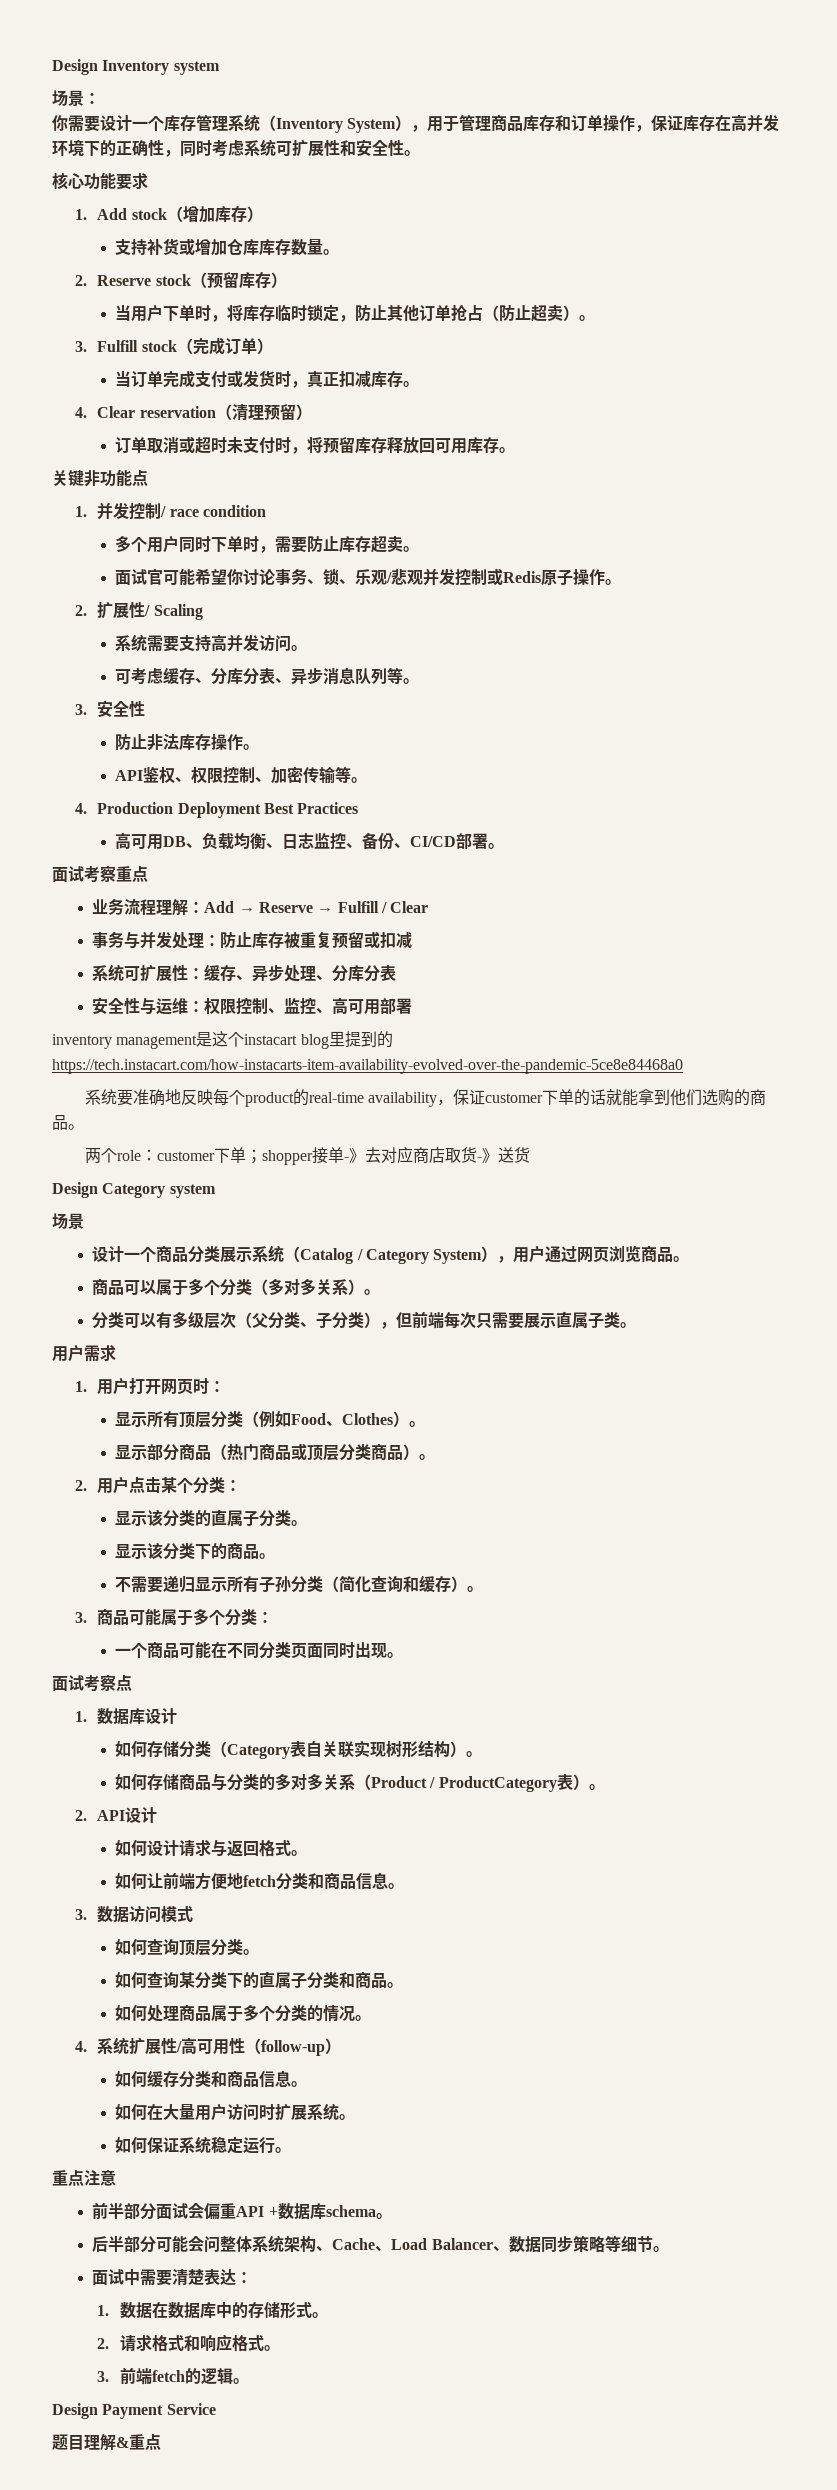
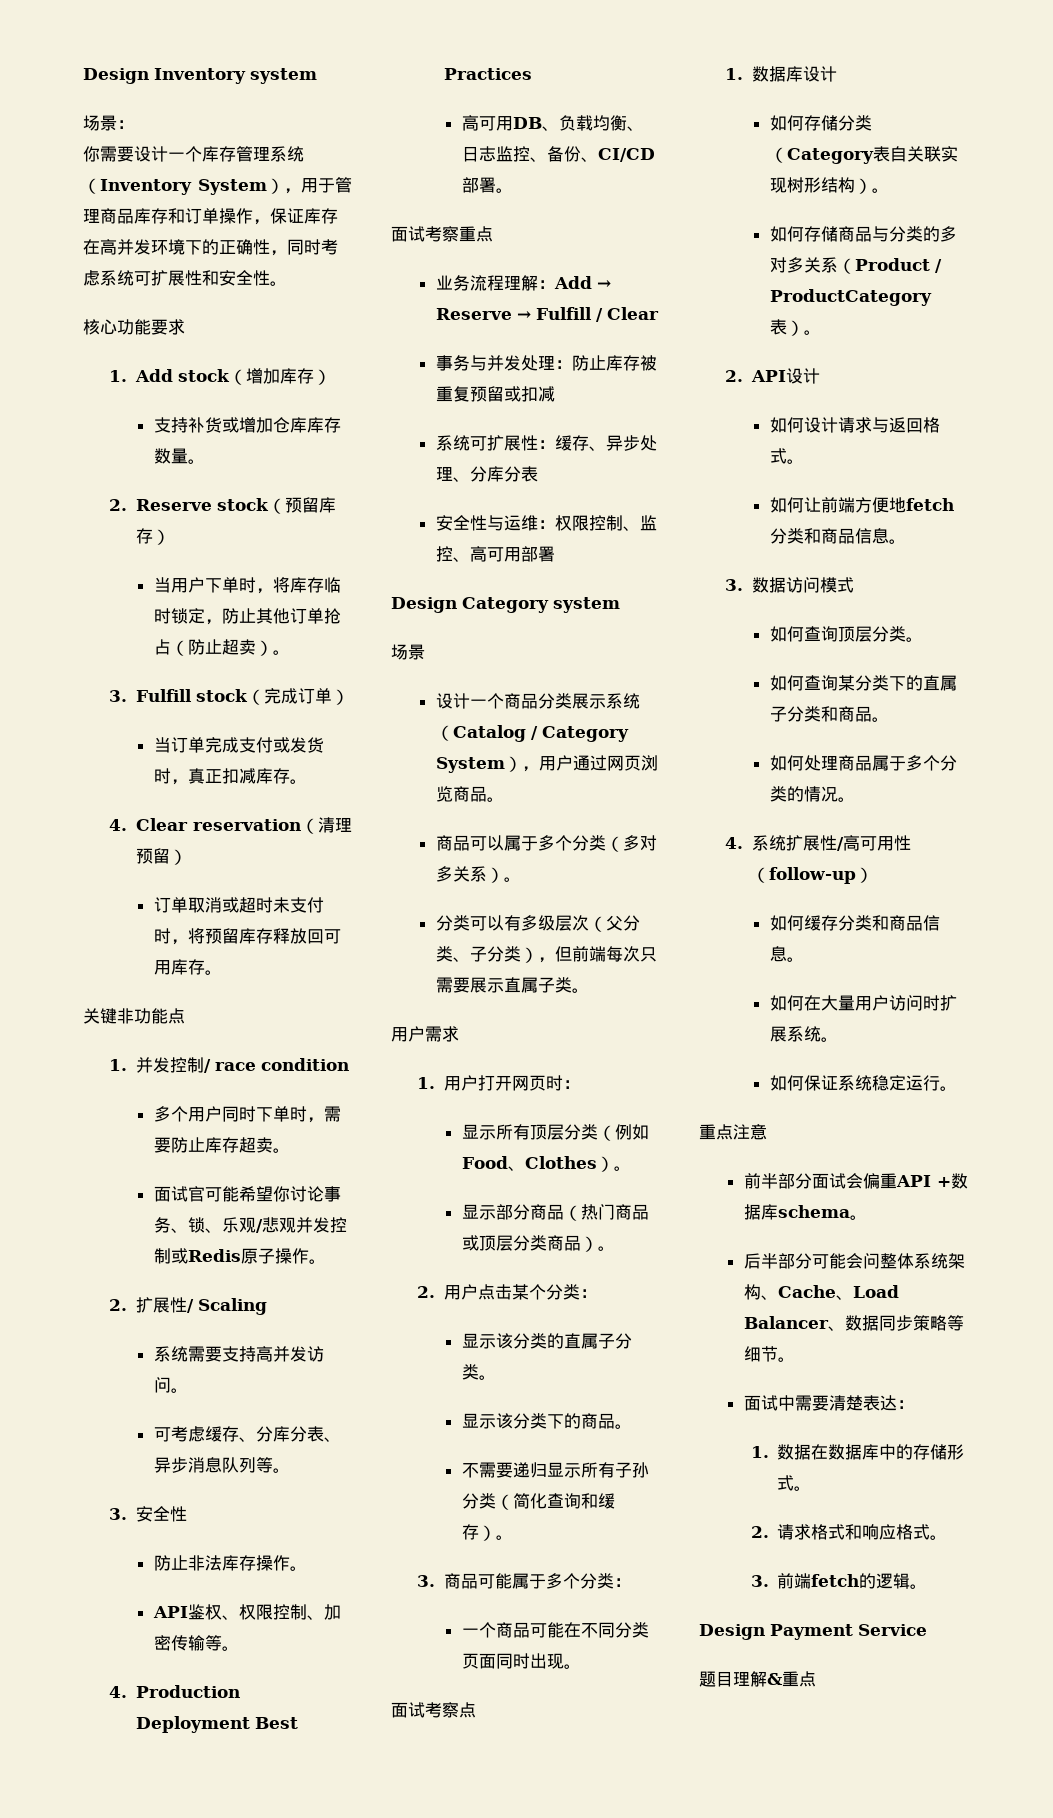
[52,1031,393,1049] [52,1059,683,1074] [84,1089,767,1107] [52,1115,84,1130] [84,1146,530,1165] // inventory management是这个instacart blog里提到的https://tech.instacart.com/how-instacarts-item-availability-evolved-over-the-pandemic-5ce8e84468a0 // 系统要准确地反映每个product的real-time availability，保证customer下单的话就能拿到他们选购的商品。 // 两个role：customer下单；shopper接单-》去对应商店取货-》送货 -> (555, 554) none

